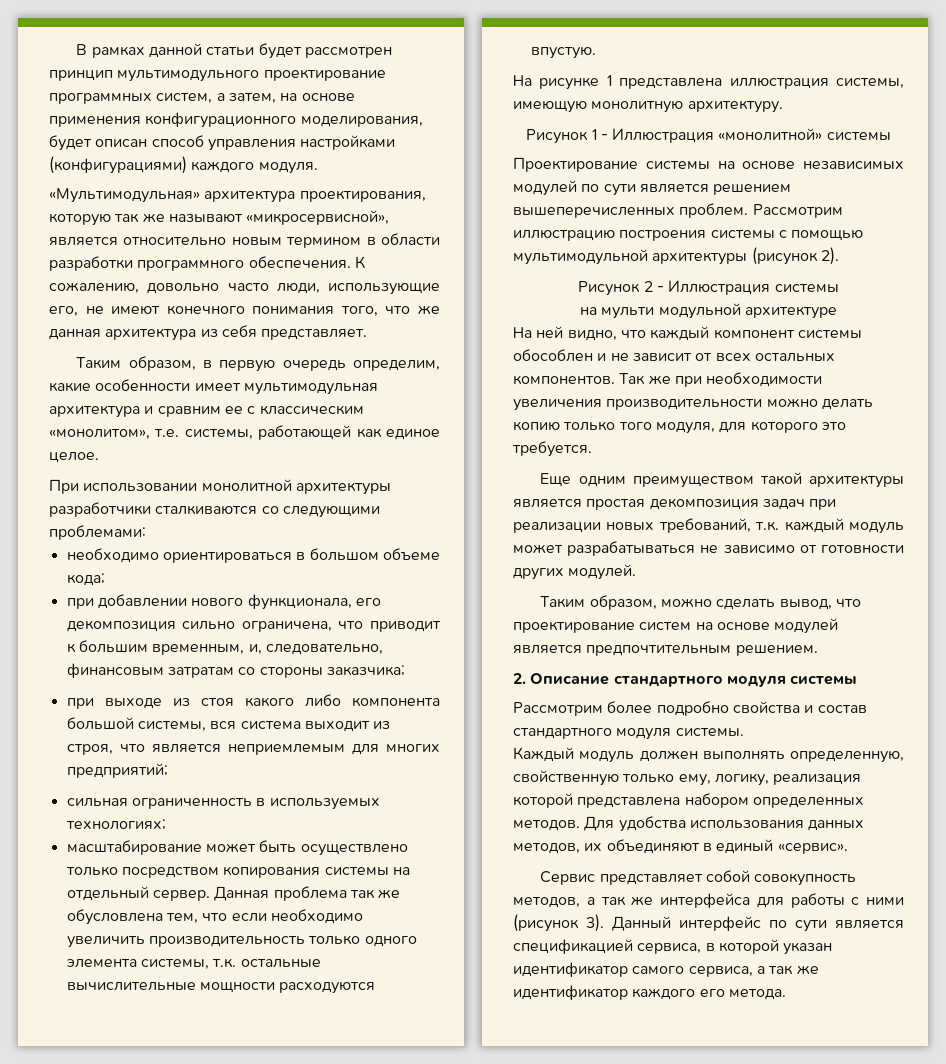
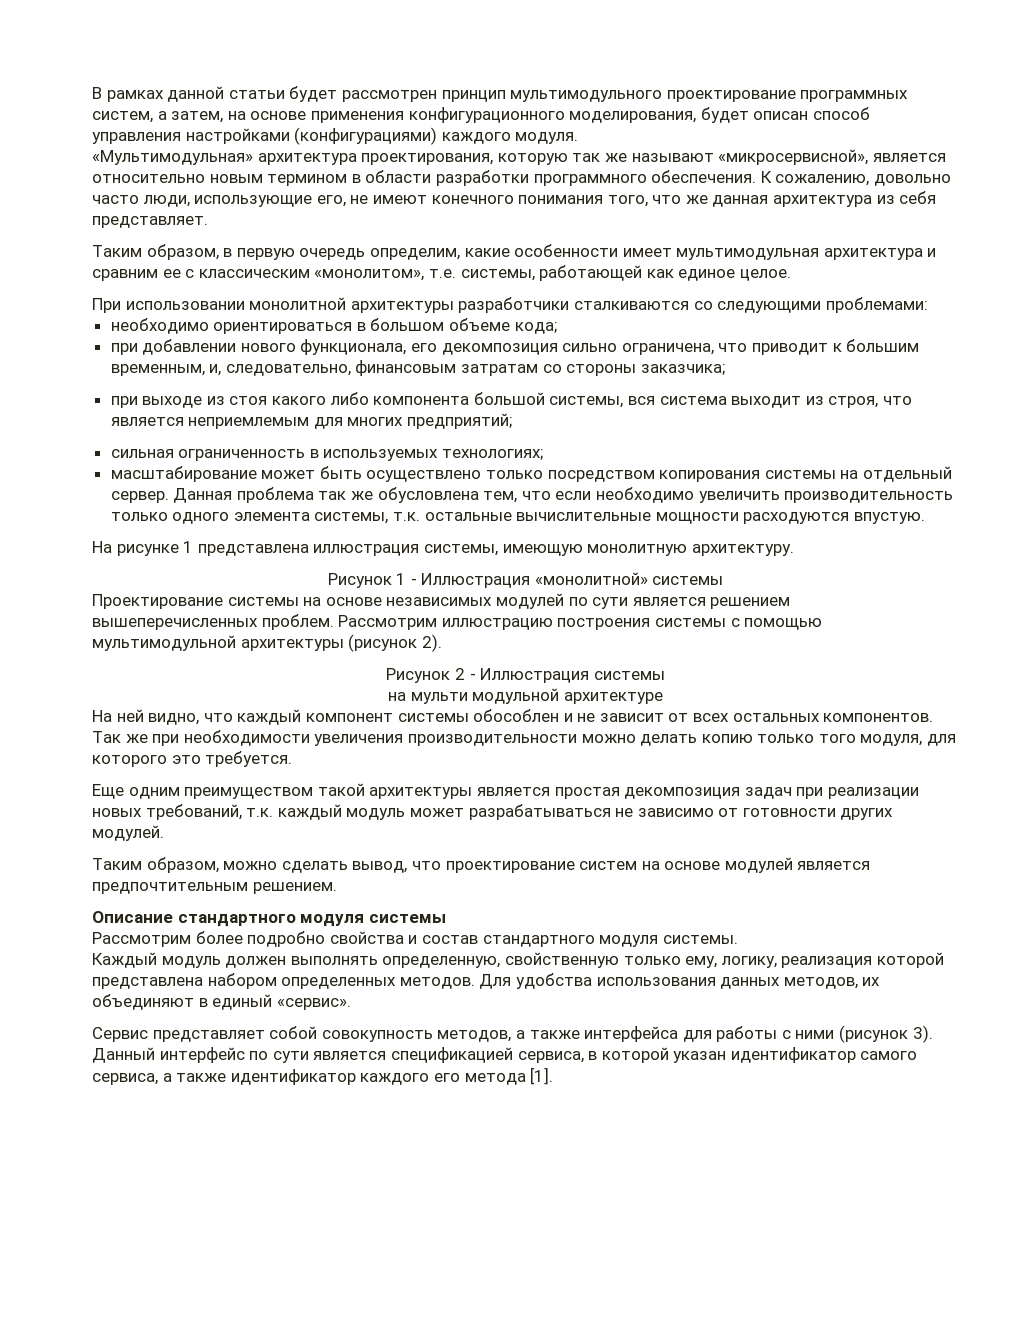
[513,673,526,684] 2. -> (337, 888) none
[600,896,654,906] так же -> [529,1030,580,1039] также
[768,965,819,975] так же -> [176,1073,227,1082] также
[728,989,786,1000] метода. -> [464,1067,554,1085] метода [1].

